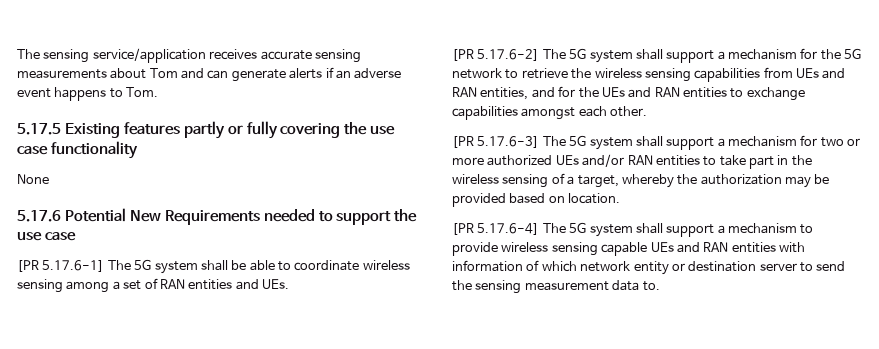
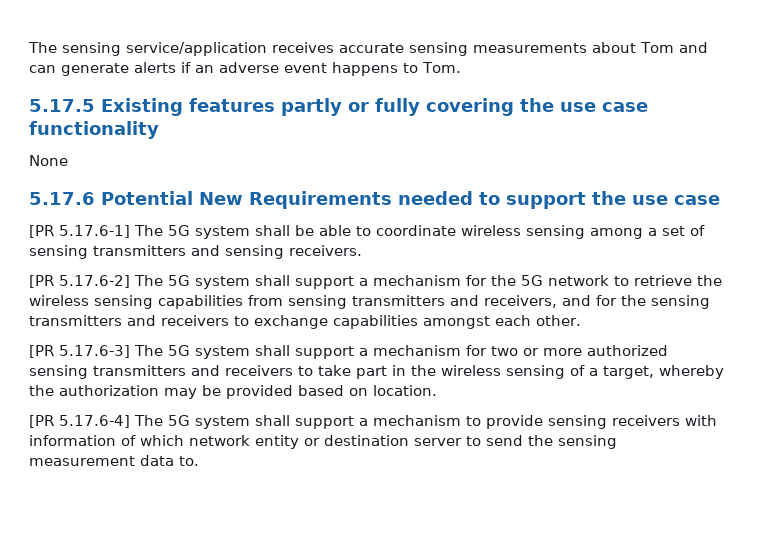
[159,279,289,290] RAN entities and UEs. -> [29,245,362,259] sensing transmitters and sensing receivers.
[796,68,846,79] [452,86,727,100] UEs and RAN entities, and for the UEs and RAN entities -> [288,295,710,309] [29,315,229,326] sensing transmitters and receivers, and for the sensing transmitters and receivers
[555,154,700,167] UEs and/or RAN entities -> [29,365,293,379] sensing transmitters and receivers
[501,242,776,256] wireless sensing capable UEs and RAN entities -> [548,415,680,429] sensing receivers

